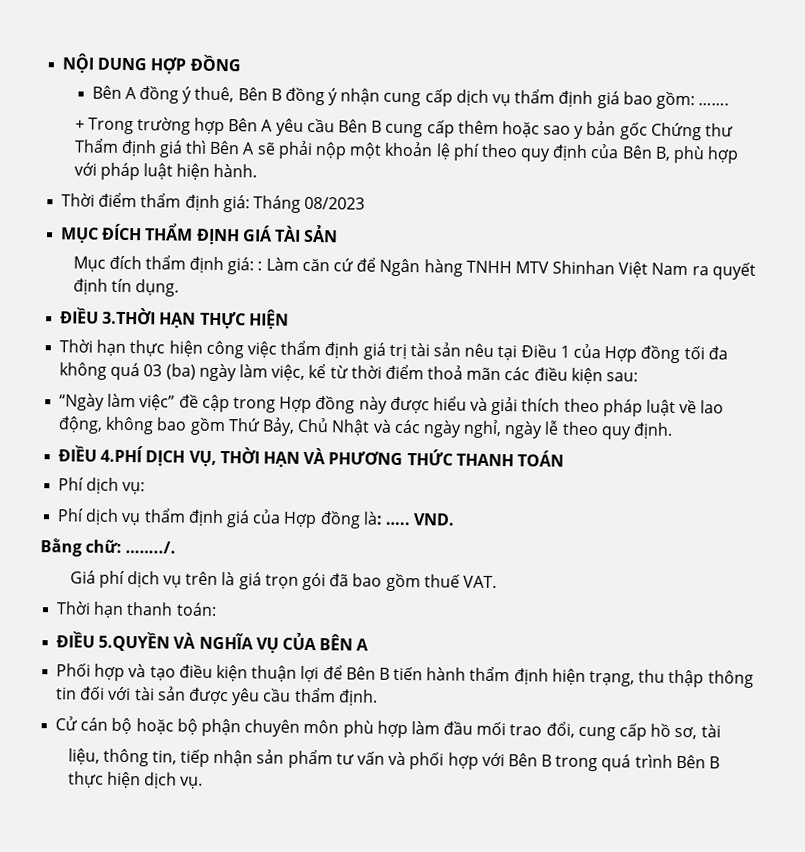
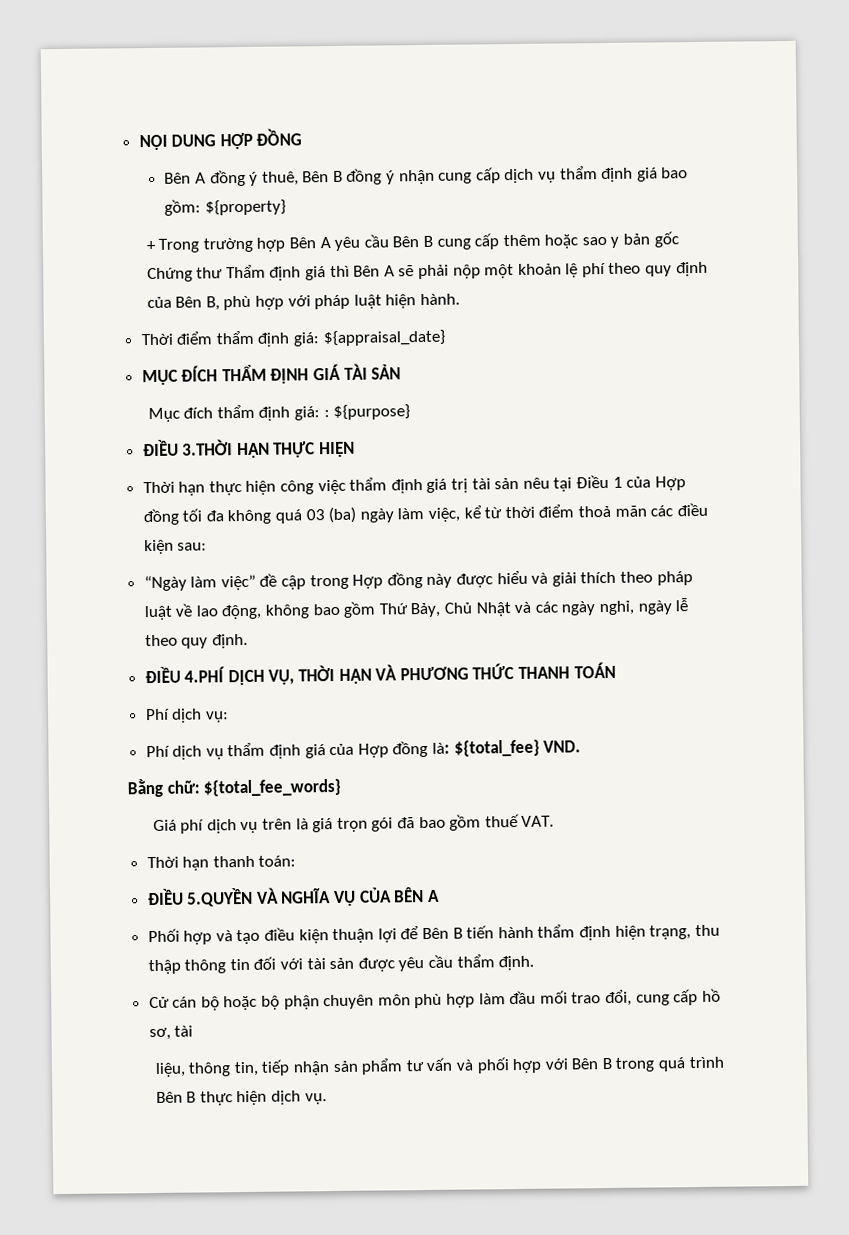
[698,102,730,106] ……. -> [204,199,286,216] ${property}
[252,195,366,213] Tháng 08/2023 -> [322,329,446,347] ${appraisal_date}
[265,257,756,280] [72,278,179,297] Làm căn cứ để Ngân hàng TNHH MTV Shinhan Việt Nam ra quyết định tín dụng. -> [333,404,411,420] ${purpose}
[384,521,410,526] ….. -> [453,739,540,757] ${total_fee}
[125,541,177,554] ……../. -> [203,778,342,797] ${total_fee_words}

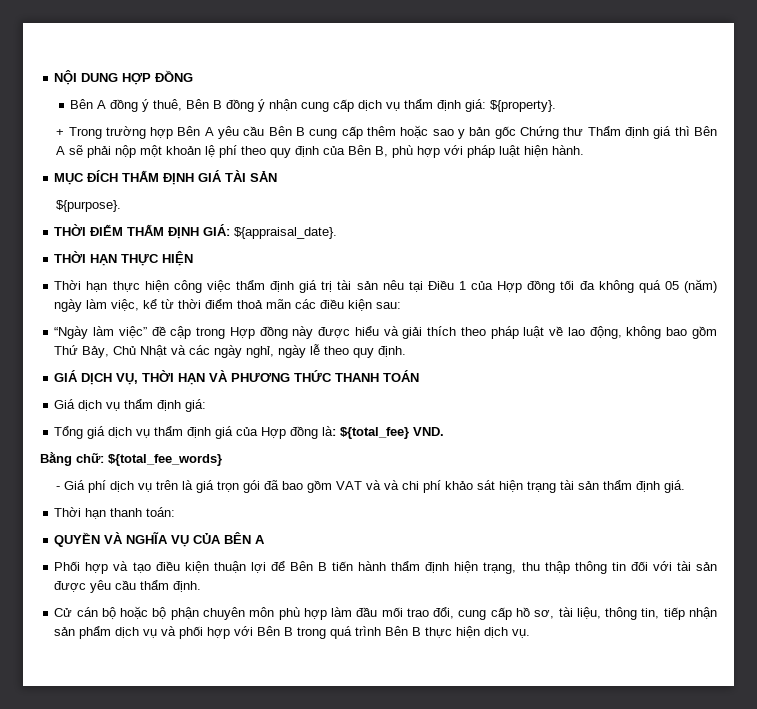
[636,167,689,182] [164,199,286,216] giá bao gồm: ${property} -> [465,99,557,112] giá: ${property}.
[140,329,446,347] // Thời điểm thẩm định giá: ${appraisal_date} -> (585, 150) none
[147,404,411,423] [142,439,234,457] Mục đích thẩm định giá: : ${purpose} // ĐIỀU 3.THỜI -> [56,200,122,212] [54,224,338,239] [54,251,87,263] ${purpose}. // THỜI ĐIỂM THẨM ĐỊNH GIÁ: ${appraisal_date}. // THỜI
[305,506,357,524] 03 (ba) -> [664,279,717,293] 05 (năm)
[144,666,226,684] ĐIỀU 4.PHÍ -> [54,370,79,382] GIÁ
[144,708,229,723] [145,745,170,758] Phí dịch vụ: // Phí -> [54,399,207,412] [54,426,106,439] Giá dịch vụ thẩm định giá: // Tổng giá
(342, 787) none -> [56,486,61,490] -
[484,813,555,828] thuế VAT. -> [336,480,686,493] VAT và và chi phí khảo sát hiện trạng tài sản thẩm định giá.
[146,887,254,907] ĐIỀU 5.QUYỀN -> [54,532,101,547] QUYỀN
(194, 1031) // -> (573, 612) none
[405,1057,453,1072] tư vấn -> [115,627,158,638] dịch vụ

